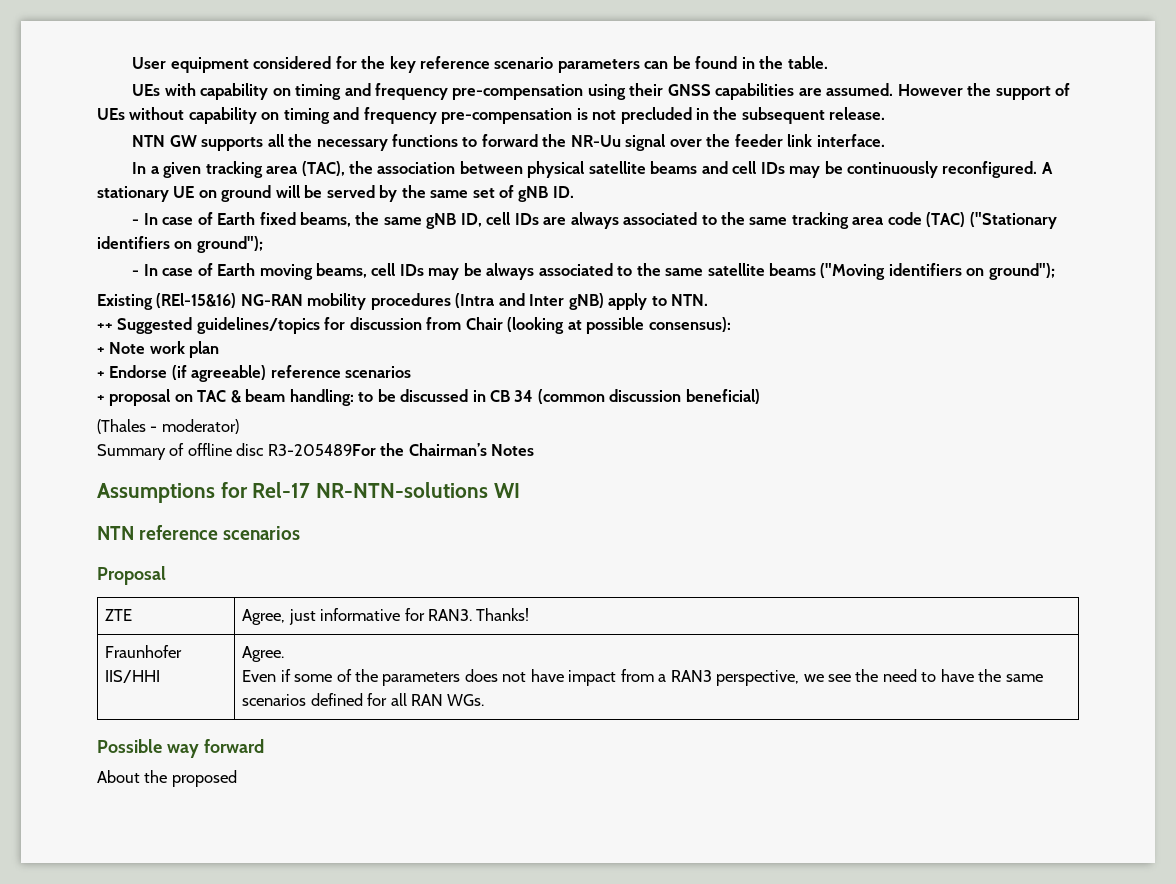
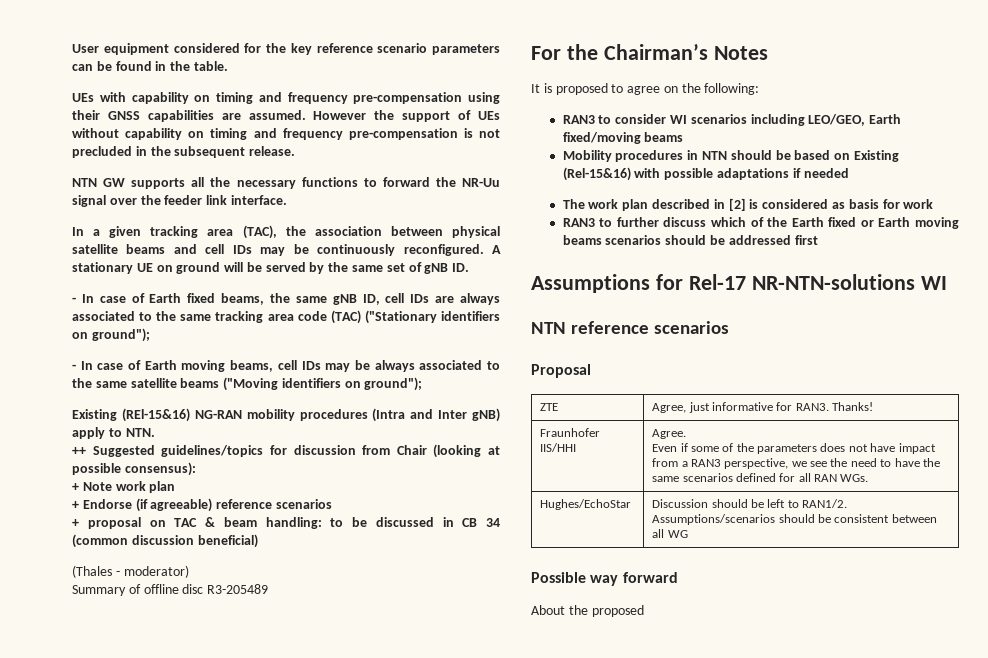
[267,444,376,456] R3-205489For -> [207,584,269,594] [531,46,561,60] R3-205489 // For
(535, 450) none -> [531,83,760,95] [562,114,902,126] [562,132,684,144] [562,150,899,162] [562,167,849,181] [562,198,934,211] [562,217,959,229] [562,235,818,245] // It is proposed to agree on the following: // RAN3 to consider WI scenarios including LEO/GEO, Earth fixed/moving beams // Mobility procedures in NTN should be based on Existing (Rel-15&16) with possible adaptations if needed // The work plan described in [2] is considered as basis for work // RAN3 to further discuss which of the Earth fixed or Earth moving beams scenarios should be addressed first
(485, 700) none -> [540,499,632,510] [652,499,848,508] [652,514,937,525] [652,529,688,538] // Hughes/EchoStar | Discussion should be left to RAN1/2. Assumptions/scenarios should be consistent between all WG

